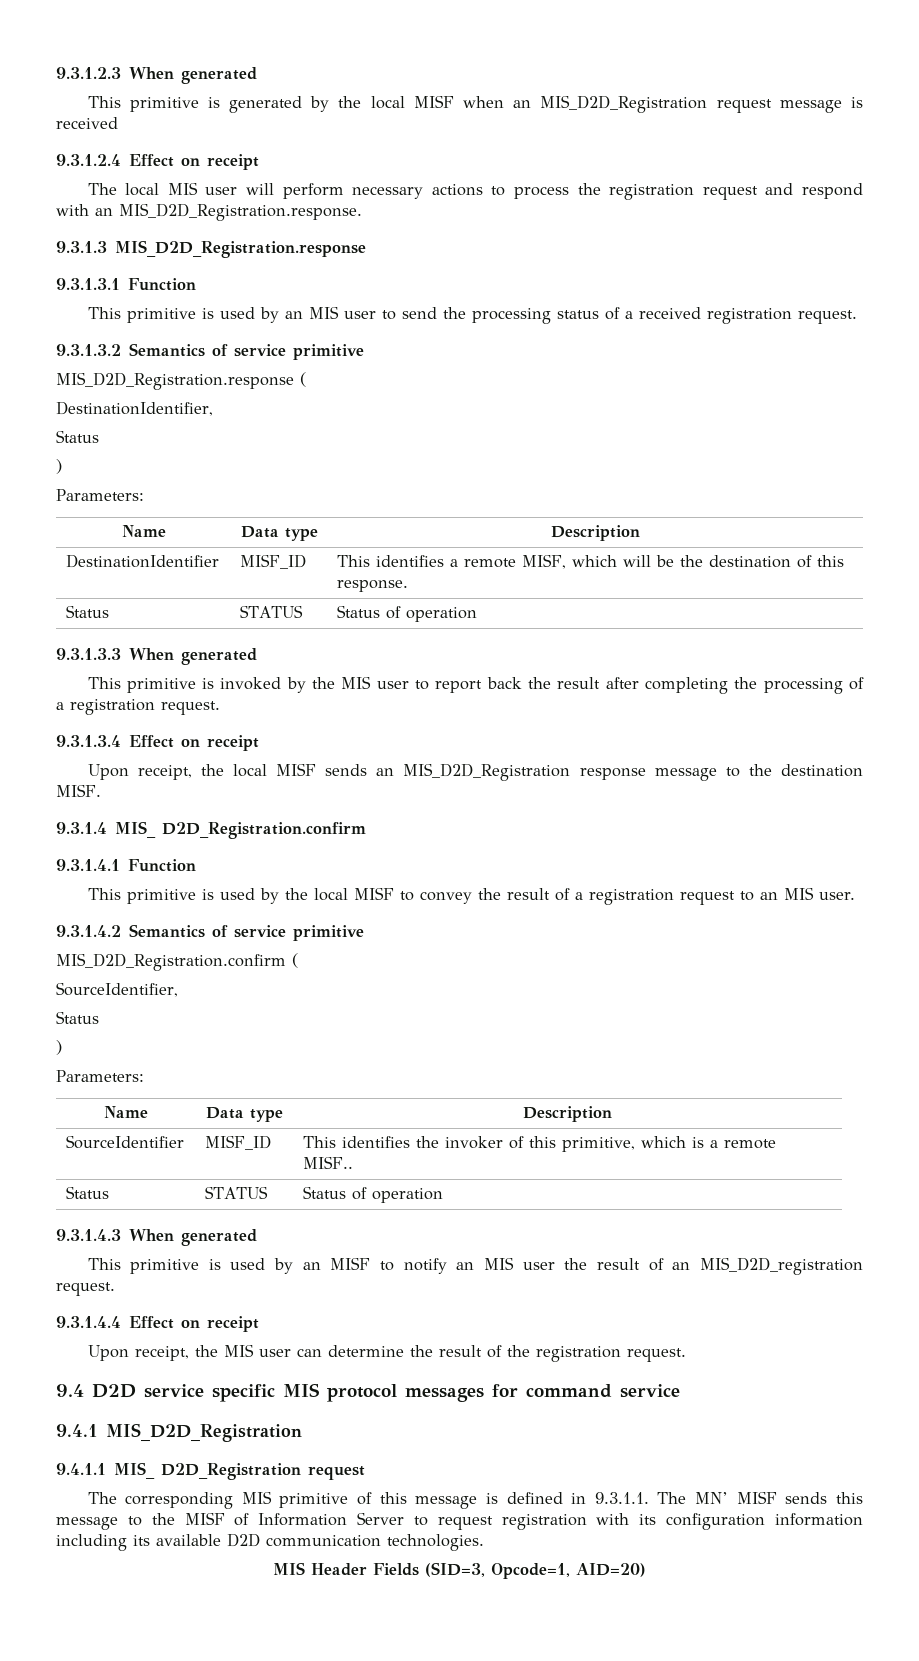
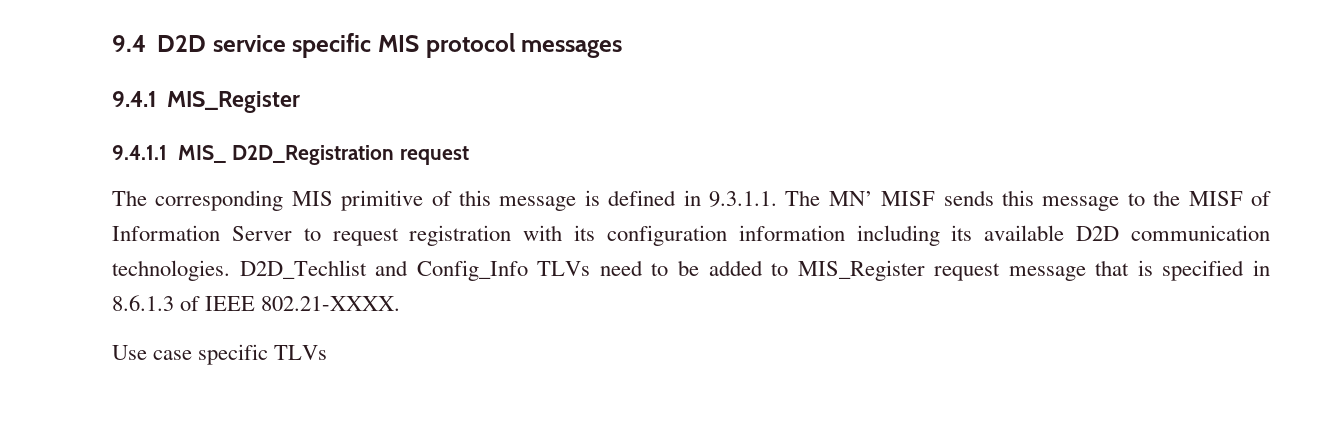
[56,67,258,84] [87,95,864,113] [56,117,118,129] [56,154,260,170] [87,182,863,200] [56,203,362,221] [56,240,367,258] [56,278,197,291] [87,306,857,324] [56,343,365,360] [56,372,306,390] [56,401,213,416] [56,430,99,443] [56,459,62,474] [56,489,144,501] [121,525,166,537] [240,526,318,541] [550,525,640,541] [66,554,220,568] [240,554,307,569] [337,554,845,569] [337,580,409,592] [66,605,110,618] [240,605,304,618] [337,605,478,622] [56,648,258,665] [87,676,864,694] [56,699,220,715] [56,735,260,751] [87,763,864,781] [56,784,101,797] [56,821,367,839] [56,859,197,872] [87,887,856,905] [56,924,365,941] [56,953,298,971] [56,982,178,997] [56,1011,99,1024] [56,1040,62,1055] [56,1070,144,1082] [104,1106,148,1118] [206,1107,283,1122] [523,1106,612,1122] [66,1135,185,1149] [205,1135,272,1150] [303,1136,777,1152] [303,1156,354,1169] [66,1186,110,1199] [205,1186,269,1199] [303,1186,444,1203] [56,1229,258,1246] [87,1257,863,1275] [56,1282,115,1296] [56,1316,260,1332] [87,1344,686,1362] 9.3.1.2.3 When generated // This primitive is generated by the local MISF when an MIS_D2D_Registration request message is received // 9.3.1.2.4 Effect on receipt // The local MIS user will perform necessary actions to process the registration request and respond with an MIS_D2D_Registration.response. // 9.3.1.3 MIS_D2D_Registration.response // 9.3.1.3.1 Function // This primitive is used by an MIS user to send the processing status of a received registration request. // 9.3.1.3.2 Semantics of service primitive // MIS_D2D_Registration.response ( // DestinationIdentifier, // Status // ) // Parameters: // Name | Data type | Description // DestinationIdentifier | MISF_ID | This identifies a remote MISF, which will be the destination of this response. // Status | STATUS | Status of operation // 9.3.1.3.3 When generated // This primitive is invoked by the MIS user to report back the result after completing the processing of a registration request. // 9.3.1.3.4 Effect on receipt // Upon receipt, the local MISF sends an MIS_D2D_Registration response message to the destination MISF. // 9.3.1.4 MIS_ D2D_Registration.confirm // 9.3.1.4.1 Function // This primitive is used by the local MISF to convey the result of a registration request to an MIS user. // 9.3.1.4.2 Semantics of service primitive // MIS_D2D_Registration.confirm ( // SourceIdentifier, // Status // ) // Parameters: // Name | Data type | Description // SourceIdentifier | MISF_ID | This identifies the invoker of this primitive, which is a remote MISF.. // Status | STATUS | Status of operation // 9.3.1.4.3 When generated // This primitive is used by an MISF to notify an MIS user the result of an MIS_D2D_registration request. // 9.3.1.4.4 Effect on receipt // Upon receipt, the MIS user can determine the result of the registration request. // -> (112, 43) none
[492,1384,681,1398] for command service -> (623, 49) none
[106,1423,303,1442] MIS_D2D_Registration -> [167,91,301,113] MIS_Register
[273,1562,646,1579] // MIS Header Fields (SID=3, Opcode=1, AID=20) -> [239,260,1270,281] [112,295,401,311] [112,344,328,365] D2D_Techlist and Config_Info TLVs need to be added to MIS_Register request message that is specified in 8.6.1.3 of IEEE 802.21-XXXX. // Use case specific TLVs

